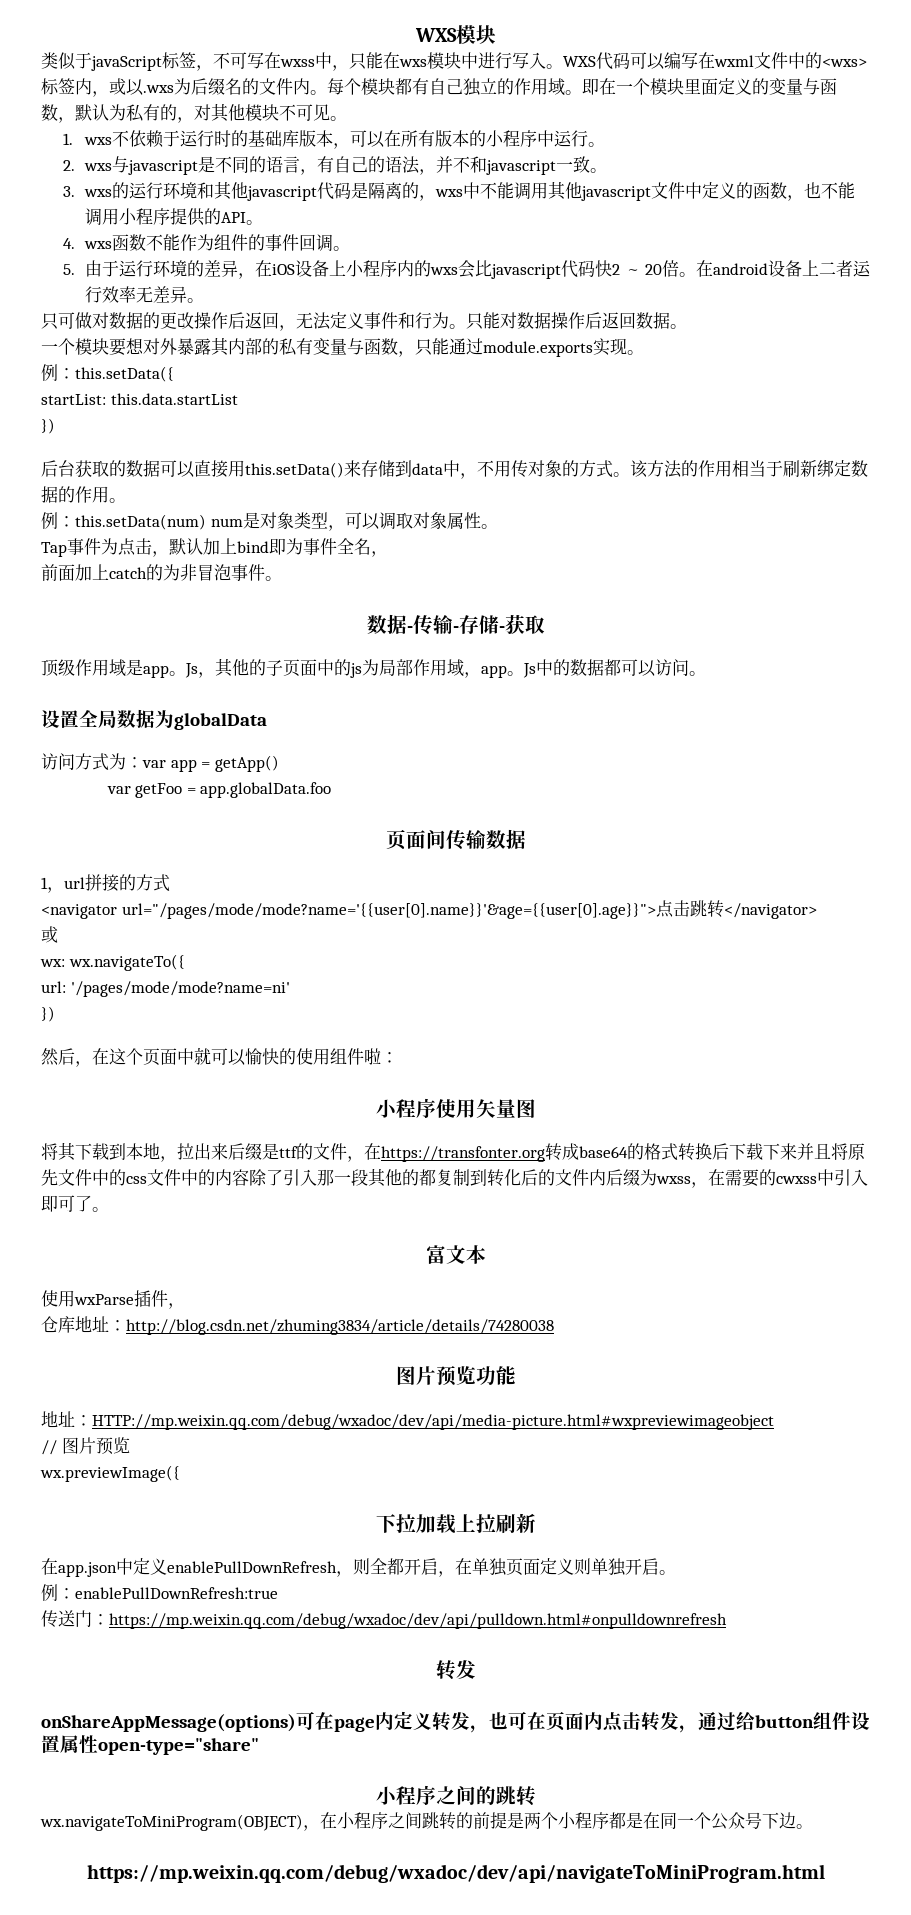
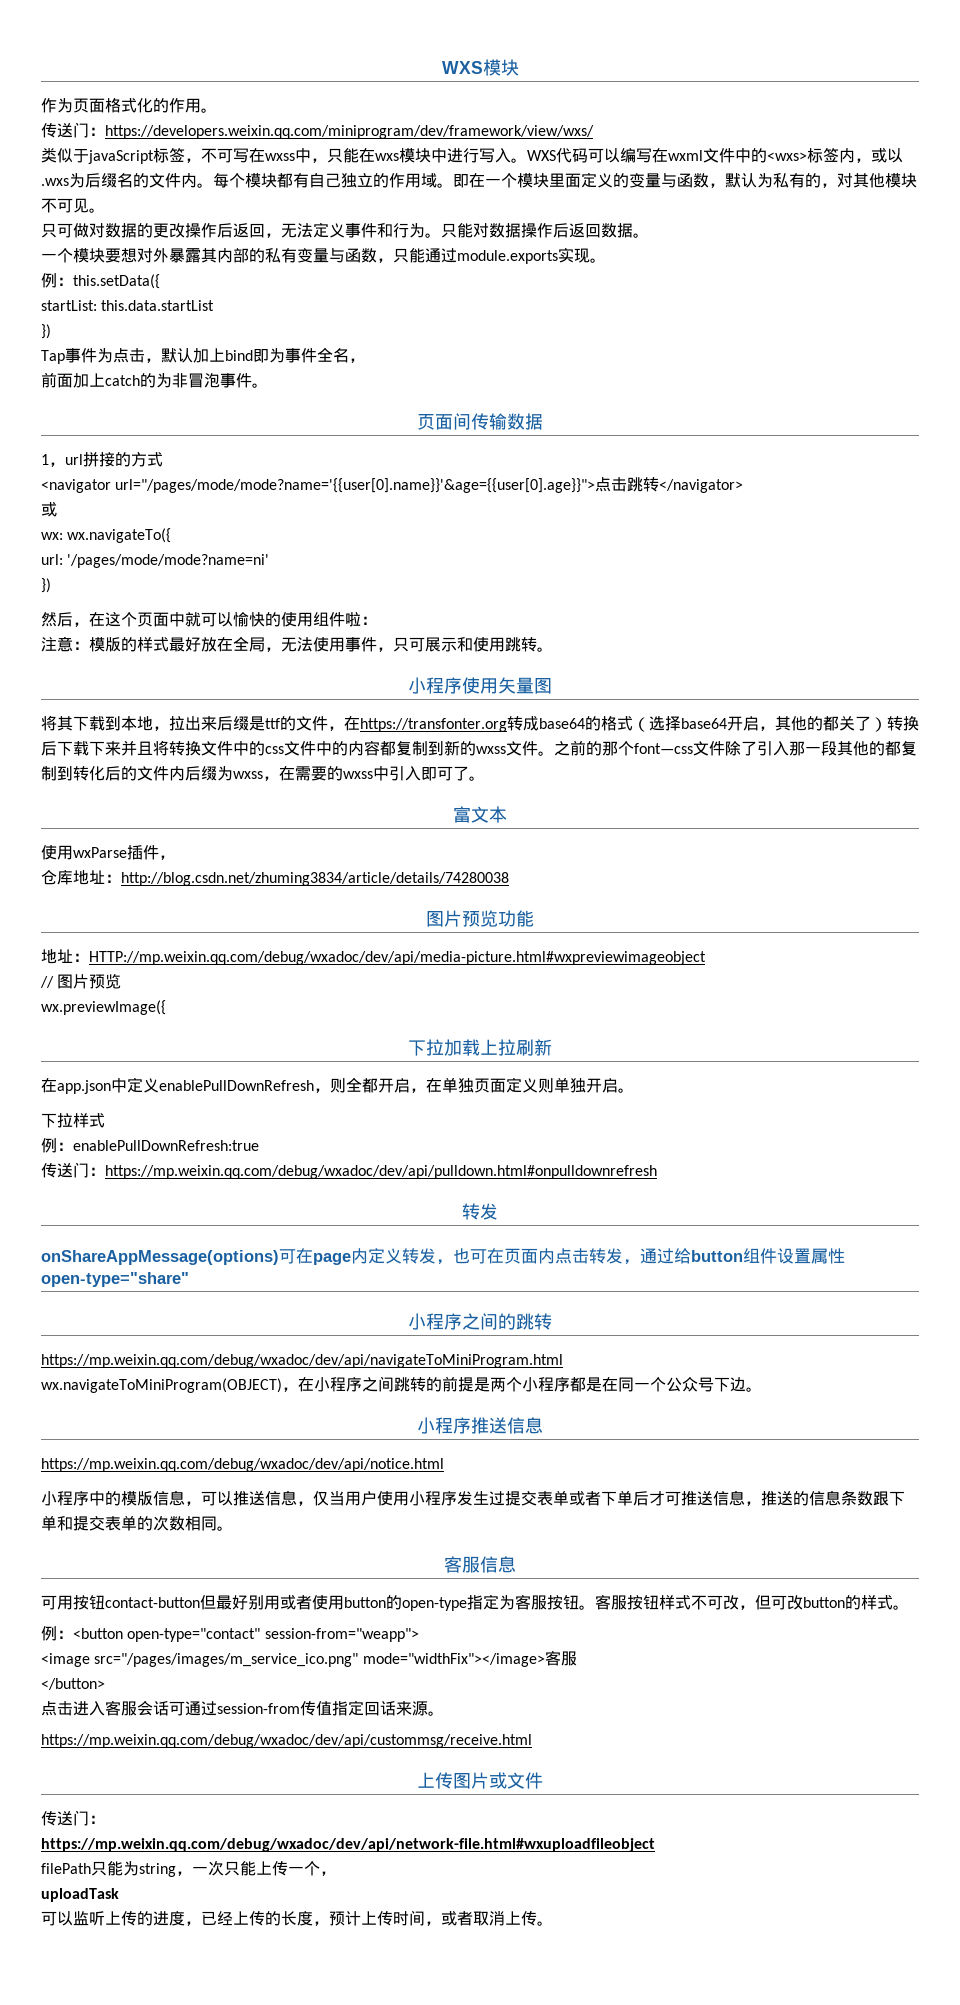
(496, 34) none -> [41,98,217,113] [41,122,594,139] // 作为页面格式化的作用。 // 传送门：https://developers.weixin.qq.com/miniprogram/dev/framework/view/wxs/
[63,130,606,149] [63,156,608,175] [63,181,856,201] [85,208,264,226] [63,234,351,252] [63,260,871,279] [85,286,205,303] // 1. wxs不依赖于运行时的基础库版本，可以在所有版本的小程序中运行。 // 2. wxs与javascript是不同的语言，有自己的语法，并不和javascript一致。 // 3. wxs的运行环境和其他javascript代码是隔离的，wxs中不能调用其他javascript文件中定义的函数，也不能调用小程序提供的API。 // 4. wxs函数不能作为组件的事件回调。 // 5.由于运行环境的差异，在iOS设备上小程序内的wxs会比javascript代码快2 ~ 20倍。在android设备上二者运行效率无差异。 -> (105, 210) none
[41,459,868,479] [41,486,126,503] [41,512,498,531] // 后台获取的数据可以直接用this.setData()来存储到data中，不用传对象的方式。该方法的作用相当于刷新绑定数据的作用。 // 例：this.setData(num) num是对象类型，可以调取对象属性。 -> (51, 331) none
[366,614,545,635] [41,658,706,678] [41,709,267,730] [41,753,279,772] [106,782,332,798] // 数据-传输-存储-获取 // 顶级作用域是app。Js，其他的子页面中的js为局部作用域，app。Js中的数据都可以访问。 // 设置全局数据为globalData // 访问方式为：var app = getApp() // var getFoo = app.globalData.foo -> (268, 385) none
(398, 1057) none -> [41,636,553,652] // 注意：模版的样式最好放在全局，无法使用事件，只可展示和使用跳转。
(678, 1152) none -> [633,716,887,732] （选择base64开启，其他的都关了）
[848,1143,865,1160] [41,1169,58,1186] 原先 -> [169,741,201,756] 转换
(249, 1177) none -> [380,740,725,756] 都复制到新的wxss文件。之前的那个font—css文件
[776,1176,817,1184] cwxss -> [343,771,373,779] wxss
(676, 1572) none -> [41,1113,105,1128] // 下拉样式
(536, 1796) none -> [41,1354,563,1368] // https://mp.weixin.qq.com/debug/wxadoc/dev/api/navigateToMiniProgram.html
[86,1864,825,1883] https://mp.weixin.qq.com/debug/wxadoc/dev/api/navigateToMiniProgram.html -> [417,1417,543,1434] [41,1458,444,1472] [41,1490,905,1506] [41,1515,233,1531] [444,1556,516,1573] [41,1594,909,1611] [41,1626,419,1642] [41,1650,577,1667] [41,1678,105,1690] [41,1700,444,1716] [41,1734,532,1748] [417,1772,543,1789] [41,1810,105,1826] [41,1838,655,1852] [41,1860,336,1877] [41,1888,119,1902] [41,1910,553,1926] 小程序推送信息 // https://mp.weixin.qq.com/debug/wxadoc/dev/api/notice.html // 小程序中的模版信息，可以推送信息，仅当用户使用小程序发生过提交表单或者下单后才可推送信息，推送的信息条数跟下单和提交表单的次数相同。 // 客服信息 // 可用按钮contact-button但最好别用或者使用button的open-type指定为客服按钮。客服按钮样式不可改，但可改button的样式。 // 例：<button open-type="contact" session-from="weapp"> // <image src="/pages/images/m_service_ico.png" mode="widthFix"></image>客服 // </button> // 点击进入客服会话可通过session-from传值指定回话来源。 // https://mp.weixin.qq.com/debug/wxadoc/dev/api/custommsg/receive.html // 上传图片或文件 // 传送门： // https://mp.weixin.qq.com/debug/wxadoc/dev/api/network-file.html#wxuploadfileobject // filePath只能为string，一次只能上传一个， // uploadTask // 可以监听上传的进度，已经上传的长度，预计上传时间，或者取消上传。

